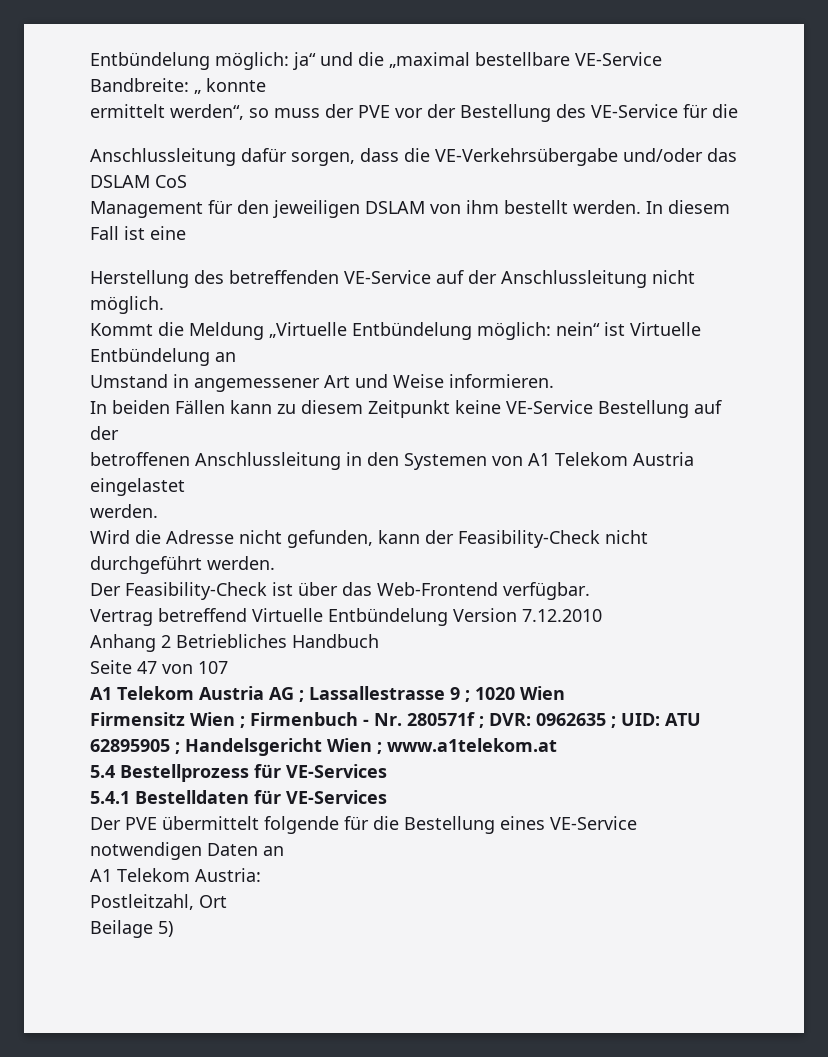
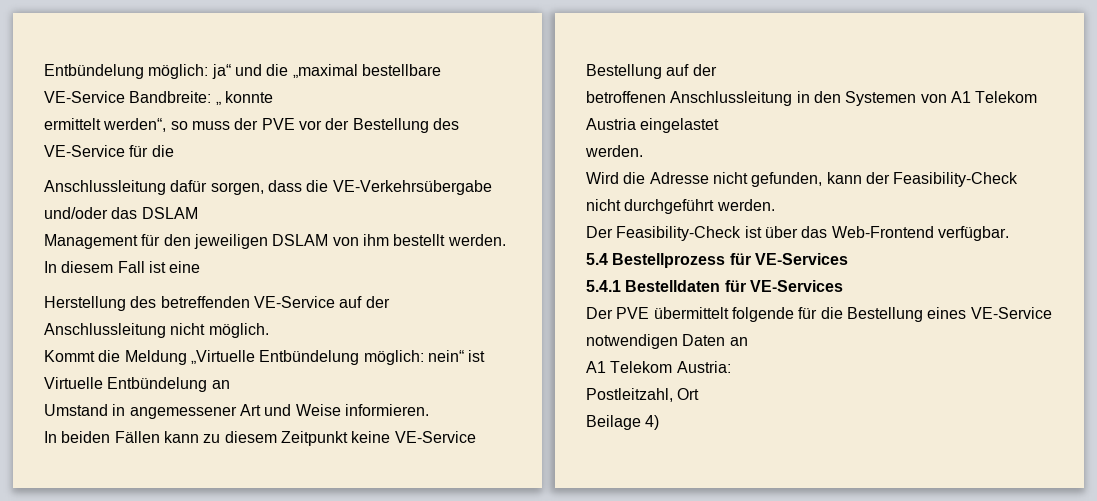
[155,175,187,188] CoS -> (198, 213) none
[90,608,602,626] [90,634,379,652] [90,660,228,674] [90,686,565,702] [90,712,701,728] [90,738,557,756] // Vertrag betreffend Virtuelle Entbündelung Version 7.12.2010 // Anhang 2 Betriebliches Handbuch // Seite 47 von 107 // A1 Telekom Austria AG ; Lassallestrasse 9 ; 1020 Wien // Firmensitz Wien ; Firmenbuch - Nr. 280571f ; DVR: 0962635 ; UID: ATU 62895905 ; Handelsgericht Wien ; www.a1telekom.at -> (1009, 233) none
[158,921,173,937] 5) -> [645,415,660,430] 4)

